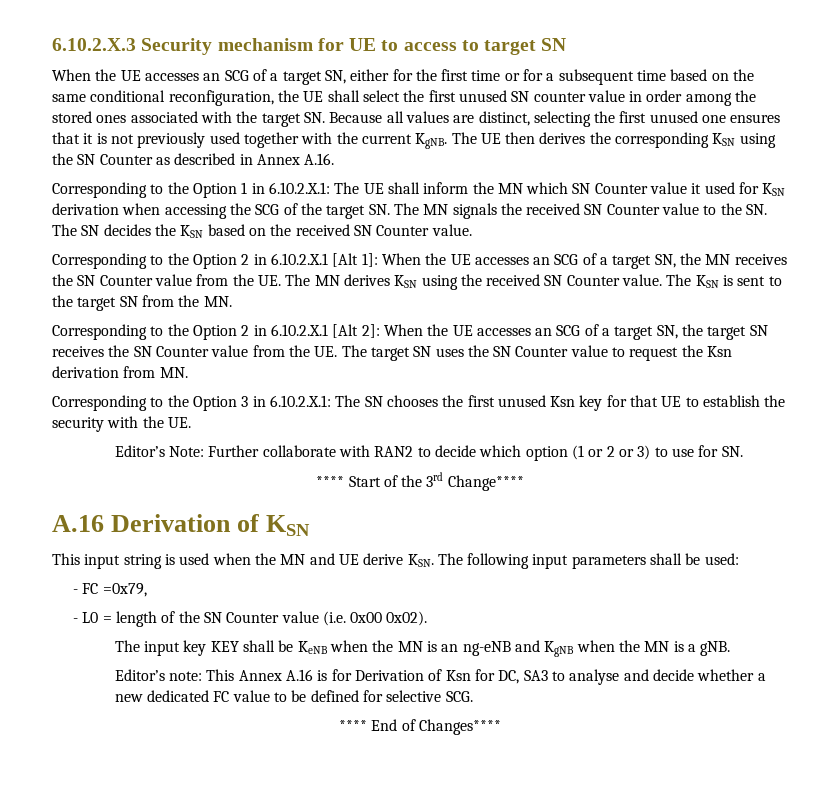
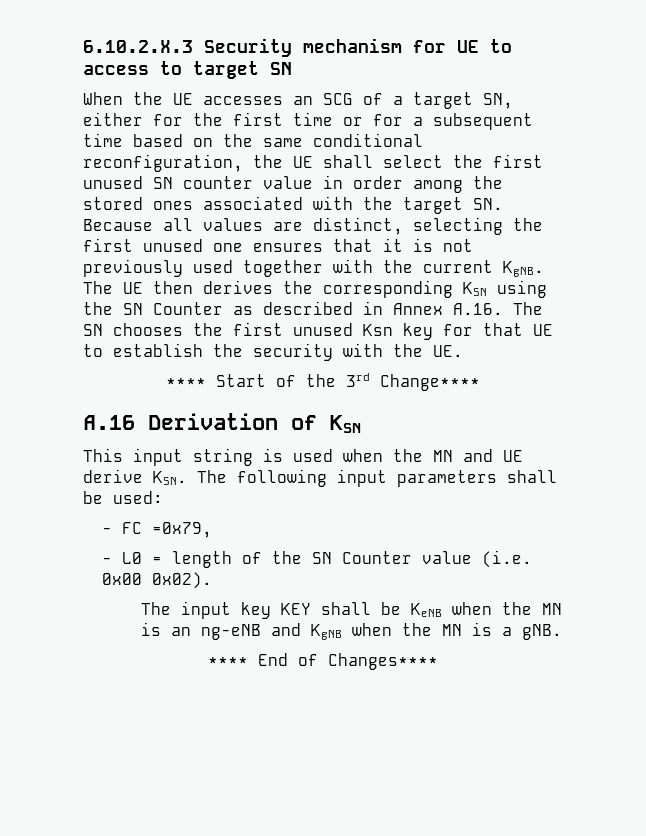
[52,182,786,198] [52,203,768,219] [52,224,472,238] [52,253,787,269] [52,274,782,290] [52,295,232,311] [52,324,768,340] [52,345,733,361] [52,366,188,378] [52,395,331,411] // Corresponding to the Option 1 in 6.10.2.X.1: The UE shall inform the MN which SN Counter value it used for KSN derivation when accessing the SCG of the target SN. The MN signals the received SN Counter value to the SN. The SN decides the KSN based on the received SN Counter value. // Corresponding to the Option 2 in 6.10.2.X.1 [Alt 1]: When the UE accesses an SCG of a target SN, the MN receives the SN Counter value from the UE. The MN derives KSN using the received SN Counter value. The KSN is sent to the target SN from the MN. // Corresponding to the Option 2 in 6.10.2.X.1 [Alt 2]: When the UE accesses an SCG of a target SN, the target SN receives the SN Counter value from the UE. The target SN uses the SN Counter value to request the Ksn derivation from MN. // Corresponding to the Option 3 in 6.10.2.X.1: -> (503, 309) none
[114,445,743,461] // Editor’s Note: Further collaborate with RAN2 to decide which option (1 or 2 or 3) to use for SN. -> (463, 351) none
[114,669,766,685] [114,690,473,702] // Editor’s note: This Annex A.16 is for Derivation of Ksn for DC, SA3 to analyse and decide whether a new dedicated FC value to be defined for selective SCG. -> (562, 632) none

